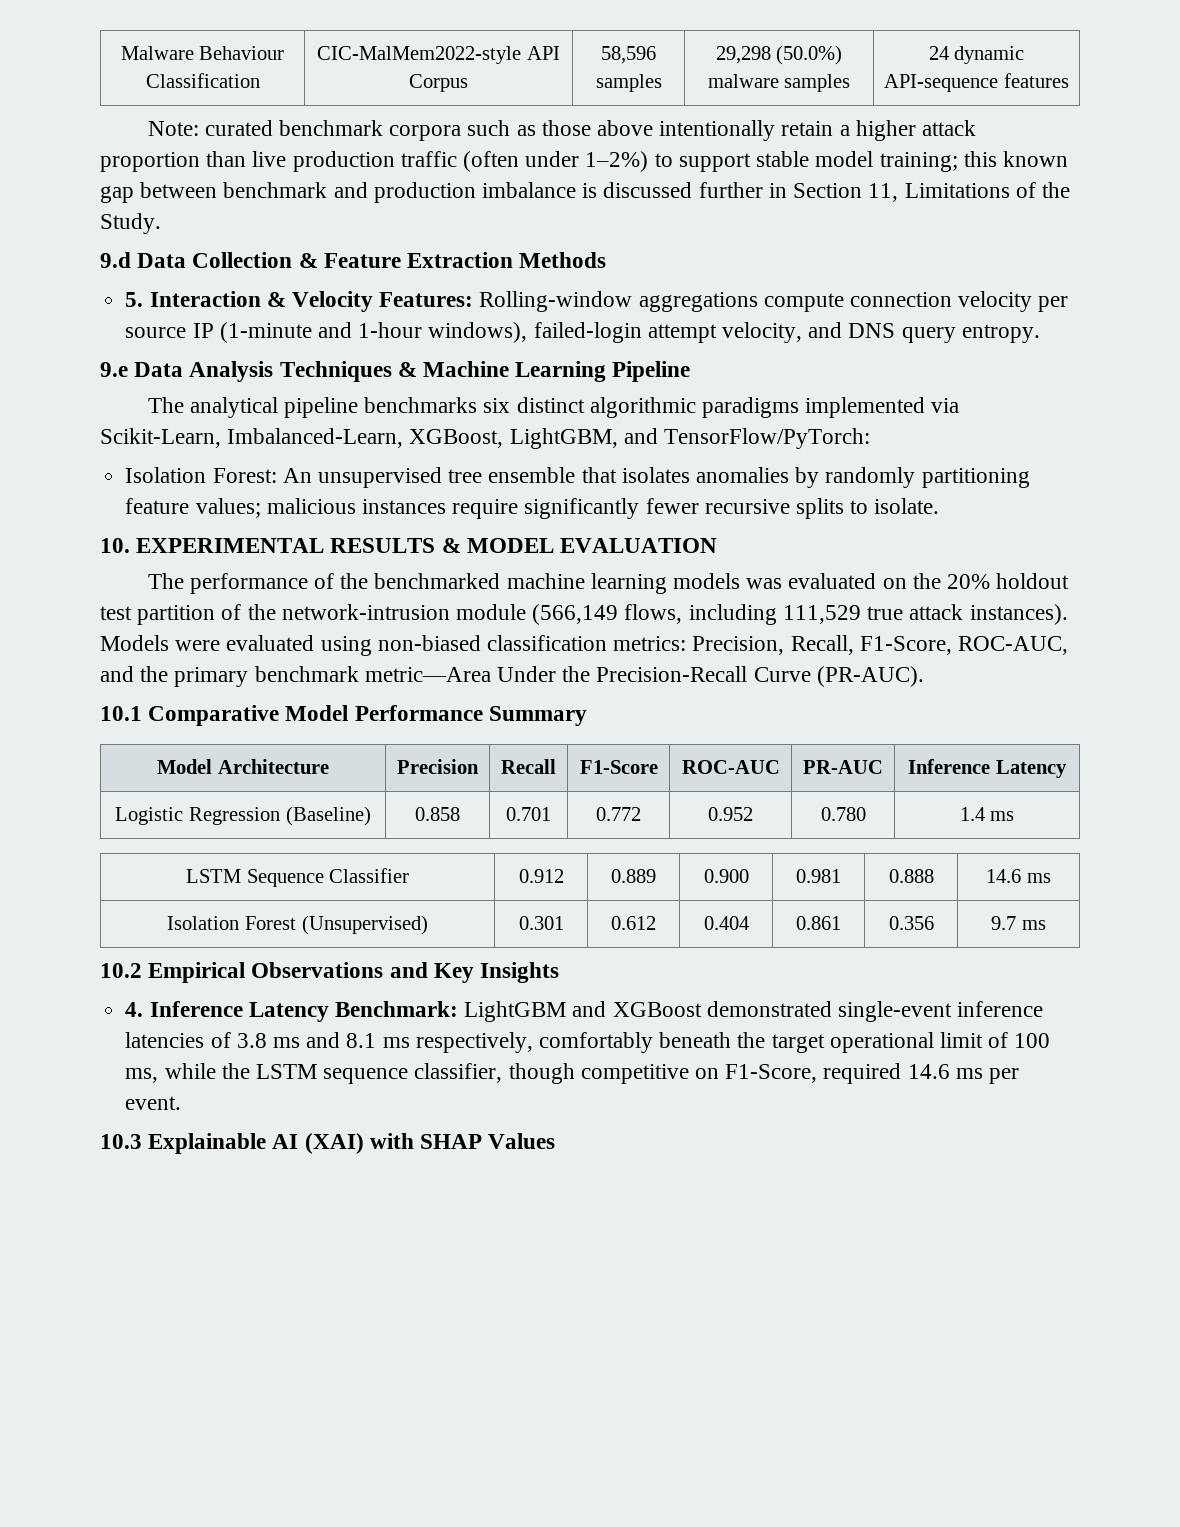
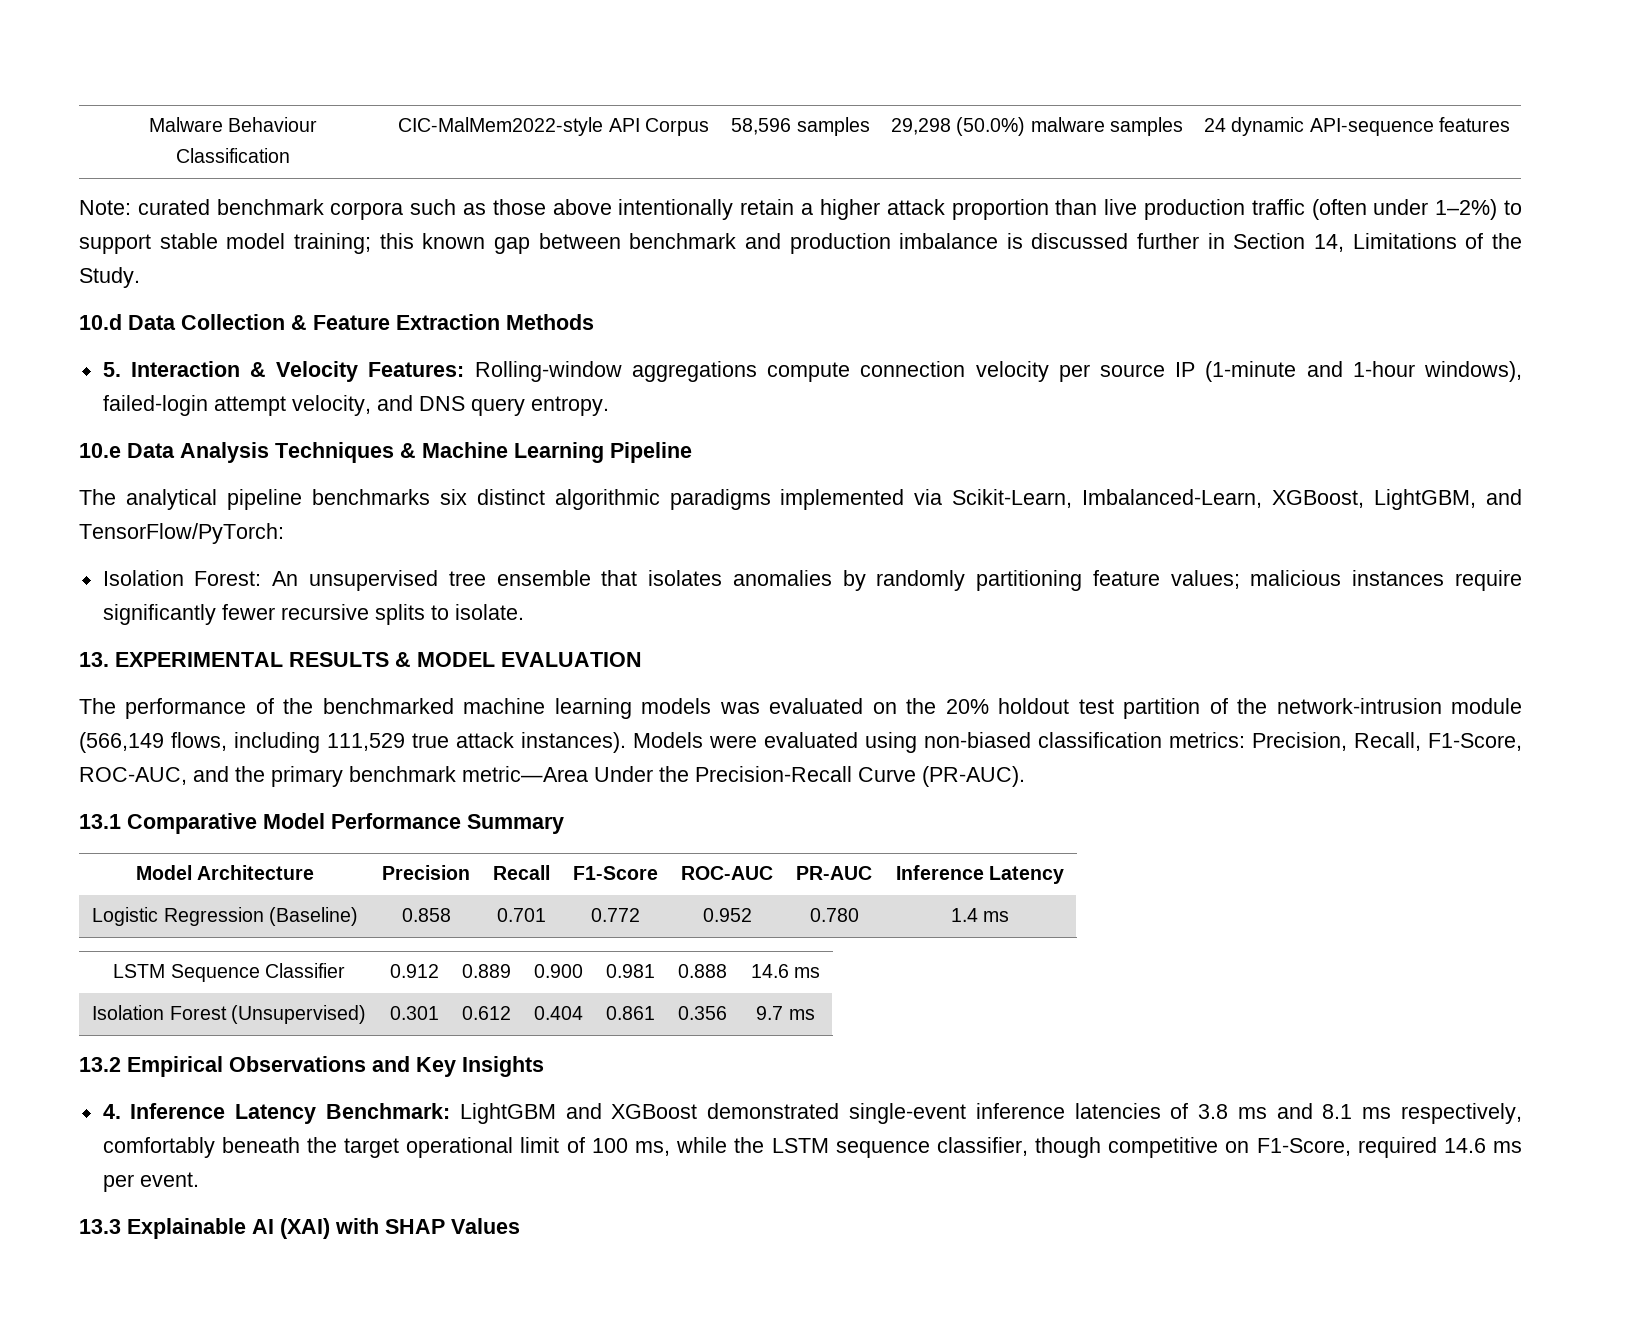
[868,183,899,202] 11, -> [1314,234,1345,252] 14,
[100,252,131,268] 9.d -> [79,314,122,330] 10.d
[100,362,128,377] 9.e -> [79,443,121,458] 10.e
[100,538,130,553] 10. -> [79,652,109,667] 13.
[100,706,142,721] 10.1 -> [79,814,121,829] 13.1
[100,963,142,978] 10.2 -> [79,1057,121,1072] 13.2
[100,1134,142,1149] 10.3 -> [79,1219,121,1234] 13.3

